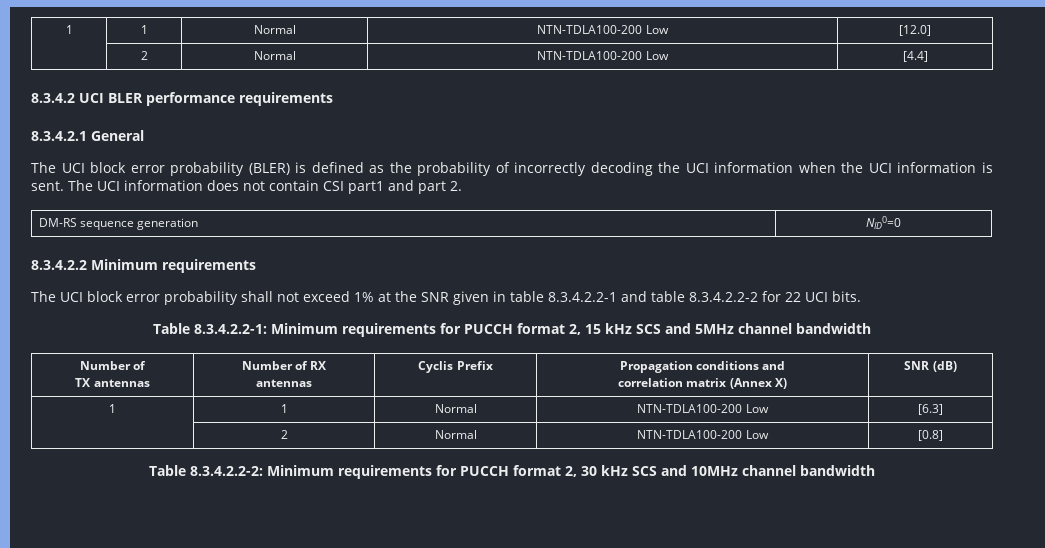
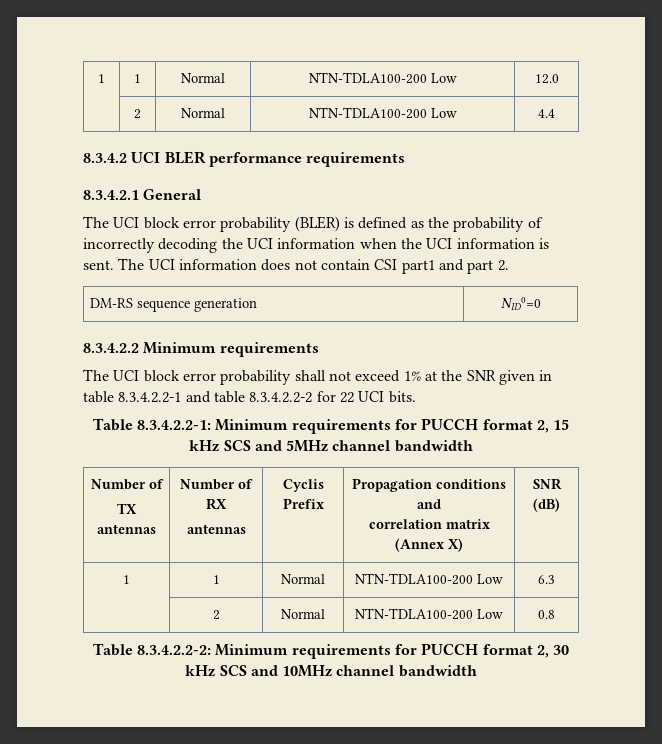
[65,25,73,34] [140,25,148,34] [253,25,296,34] [537,25,669,34] [899,25,932,36] [140,51,148,60] [253,51,296,60] [537,51,669,60] [902,51,928,62] 1 | 1 | Normal | NTN-TDLA100-200 Low | [12.0] // | 2 | Normal | NTN-TDLA100-200 Low | [4.4] -> [98,74,105,83] [134,74,141,83] [181,73,225,83] [308,72,457,84] [534,74,559,84] [134,109,141,119] [181,108,225,118] [308,107,457,119] [538,109,555,118] 1 | 1 | Normal | NTN-TDLA100-200 Low | 12.0 // | 2 | Normal | NTN-TDLA100-200 Low | 4.4
[918,404,943,415] [280,430,288,439] [434,430,477,439] [637,430,769,439] [918,430,943,441] [6.3] // | 2 | Normal | NTN-TDLA100-200 Low | [0.8] -> [538,575,555,584] [212,610,220,620] [281,609,325,619] [355,608,503,620] [538,610,555,619] 6.3 // | 2 | Normal | NTN-TDLA100-200 Low | 0.8

